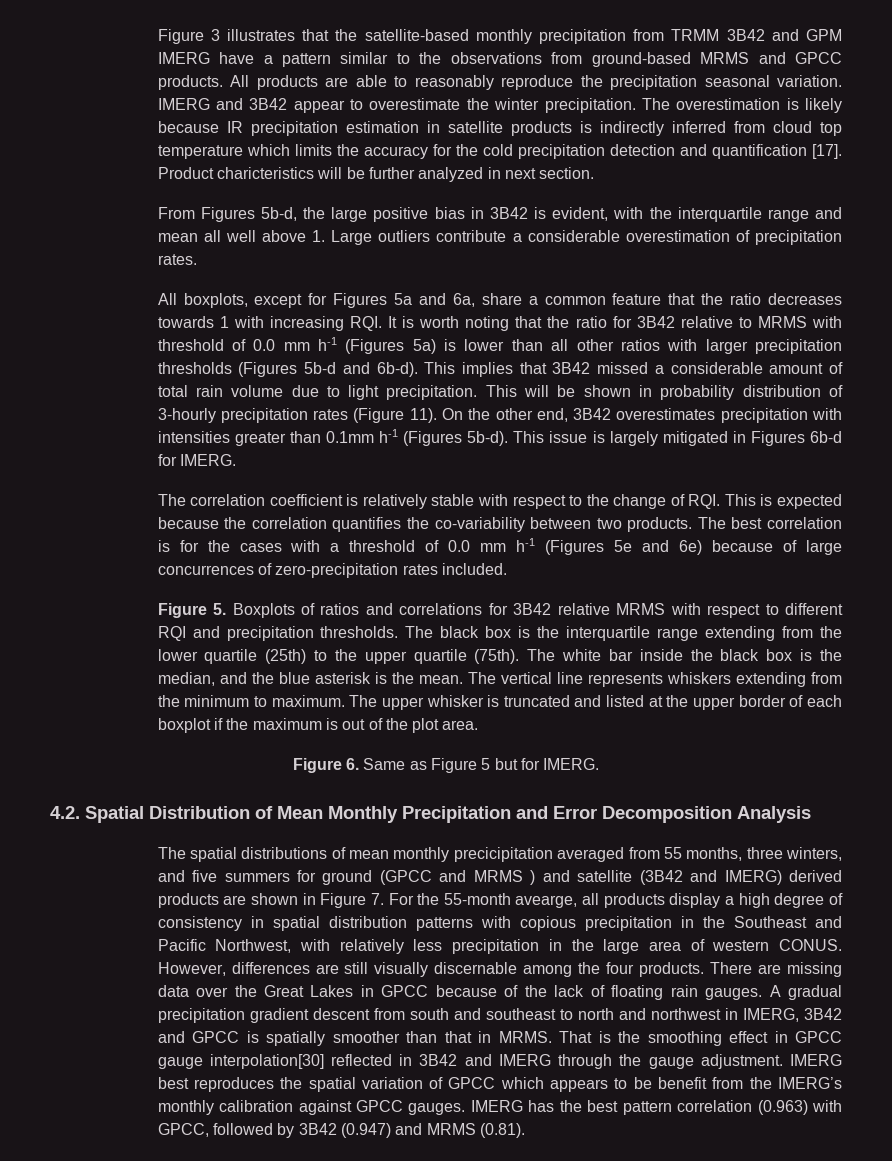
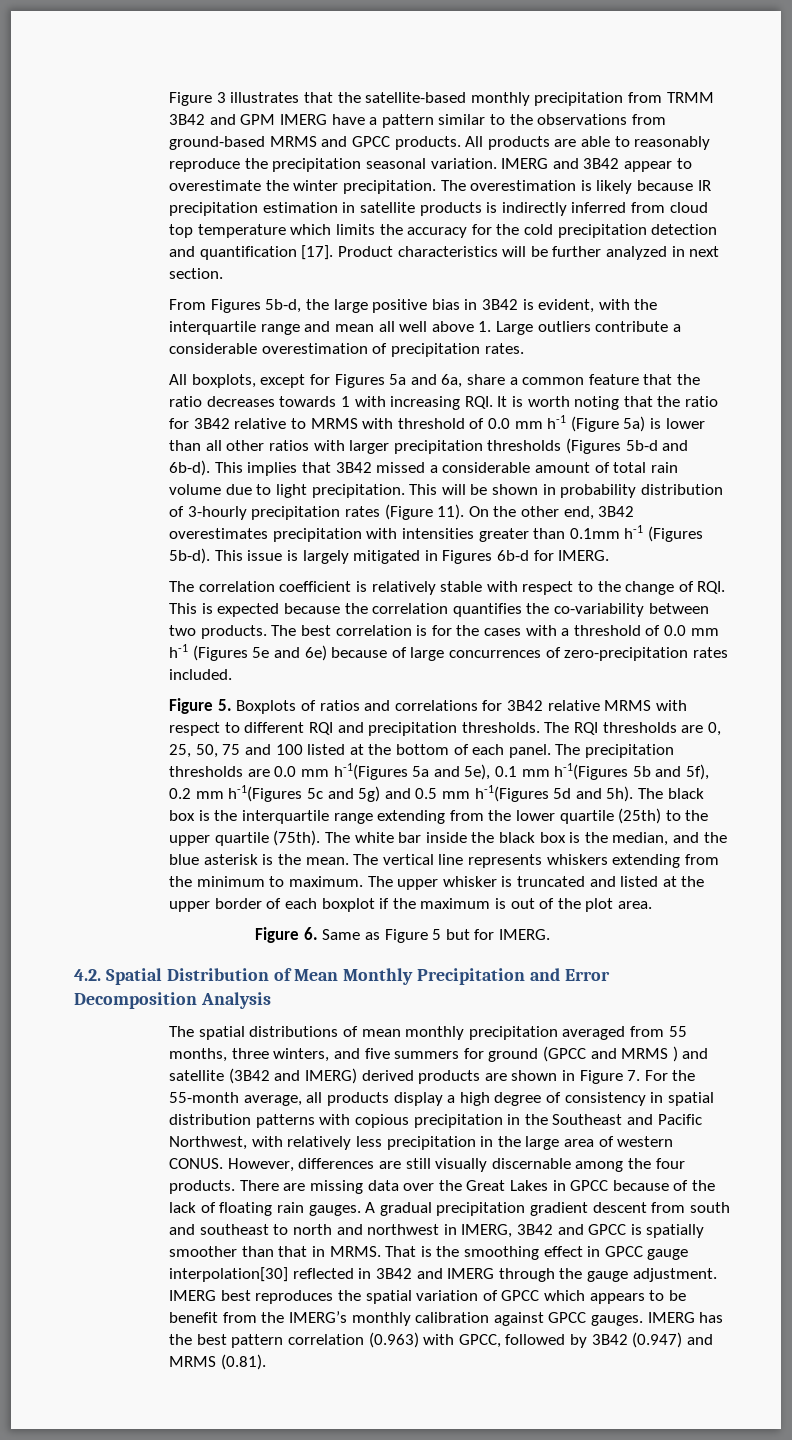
[216,167,314,179] charicteristics -> [397,246,498,257] characteristics
[345,339,405,354] (Figures -> [570,416,619,432] (Figure
(434, 632) none -> [573,722,721,736] [169,744,674,758] [169,763,709,780] [169,785,663,802] RQI thresholds are 0, 25, 50, 75 and 100 listed at the bottom of each panel. The precipitation thresholds are 0.0 mm h-1(Figures 5a and 5e), 0.1 mm h-1(Figures 5b and 5f), 0.2 mm h-1(Figures 5c and 5g) and 0.5 mm h-1(Figures 5d and 5h). The
[453,847,553,862] precicipitation -> [468,1026,558,1040] precipitation
[515,895,578,908] avearge, -> [243,1095,302,1106] average,

